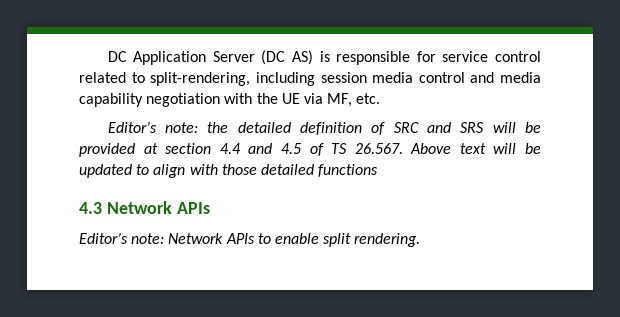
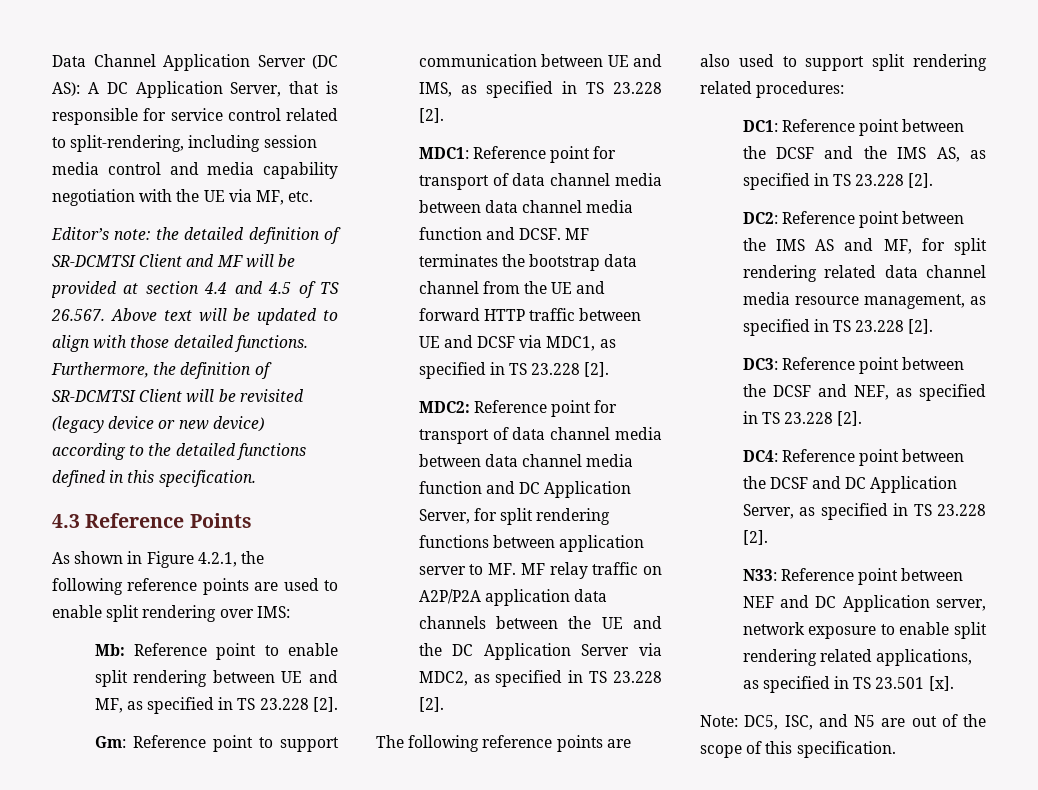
[107,51,127,62] DC -> [52,54,156,67] Data Channel
[291,50,313,65] AS) -> [52,81,320,98] AS): A DC Application Server, that
[393,122,485,133] SRC and SRS -> [52,254,243,267] SR-DCMTSI Client and MF
[318,164,379,177] [79,201,210,214] [79,232,421,247] functions // 4.3 Network APIs // Editor’s note: Network APIs to enable split rendering. -> [233,335,308,352] [51,362,272,379] [52,389,304,403] [52,416,264,433] [52,443,306,460] [52,470,256,487] [52,513,252,528] [52,551,264,568] [52,578,338,595] [52,605,290,622] [94,643,338,660] [94,670,338,687] [94,697,338,714] [94,735,339,752] [418,54,662,67] [418,81,662,98] [418,108,444,123] [418,146,617,163] [418,173,662,190] [418,200,634,213] [418,227,590,240] [418,254,638,271] [418,281,606,294] [418,308,642,321] [418,335,616,351] [418,362,610,379] [418,400,618,417] [418,427,662,444] [418,454,634,467] [418,481,632,498] [418,508,611,525] [418,535,645,552] [418,562,662,579] [418,589,608,606] [418,616,662,629] [418,643,662,660] [418,670,662,687] [418,697,444,712] [376,735,631,752] [700,54,987,71] [700,81,845,98] [742,119,965,136] [742,146,986,162] [742,173,934,190] [742,211,965,228] [742,238,987,255] [742,265,986,282] [742,292,986,309] [742,319,934,336] [742,357,965,374] [742,384,986,401] [742,411,863,426] [742,449,965,466] [742,476,958,493] [742,503,986,520] [742,530,768,545] [742,568,964,585] [742,595,986,612] [742,622,987,639] [742,649,973,666] [742,676,954,693] [700,714,986,730] [700,741,896,758] functions. Furthermore, the definition of SR-DCMTSI Client will be revisited (legacy device or new device) according to the detailed functions defined in this specification. // 4.3 Reference Points // As shown in Figure 4.2.1, the following reference points are used to enable split rendering over IMS: // Mb: Reference point to enable split rendering between UE and MF, as specified in TS 23.228 [2]. // Gm: Reference point to support communication between UE and IMS, as specified in TS 23.228 [2]. // MDC1: Reference point for transport of data channel media between data channel media function and DCSF. MF terminates the bootstrap data channel from the UE and forward HTTP traffic between UE and DCSF via MDC1, as specified in TS 23.228 [2]. // MDC2: Reference point for transport of data channel media between data channel media function and DC Application Server, for split rendering functions between application server to MF. MF relay traffic on A2P/P2A application data channels between the UE and the DC Application Server via MDC2, as specified in TS 23.228 [2]. // The following reference points are also used to support split rendering related procedures: // DC1: Reference point between the DCSF and the IMS AS, as specified in TS 23.228 [2]. // DC2: Reference point between the IMS AS and MF, for split rendering related data channel media resource management, as specified in TS 23.228 [2]. // DC3: Reference point between the DCSF and NEF, as specified in TS 23.228 [2]. // DC4: Reference point between the DCSF and DC Application Server, as specified in TS 23.228 [2]. // N33: Reference point between NEF and DC Application server, network exposure to enable split rendering related applications, as specified in TS 23.501 [x]. // Note: DC5, ISC, and N5 are out of the scope of this specification.

